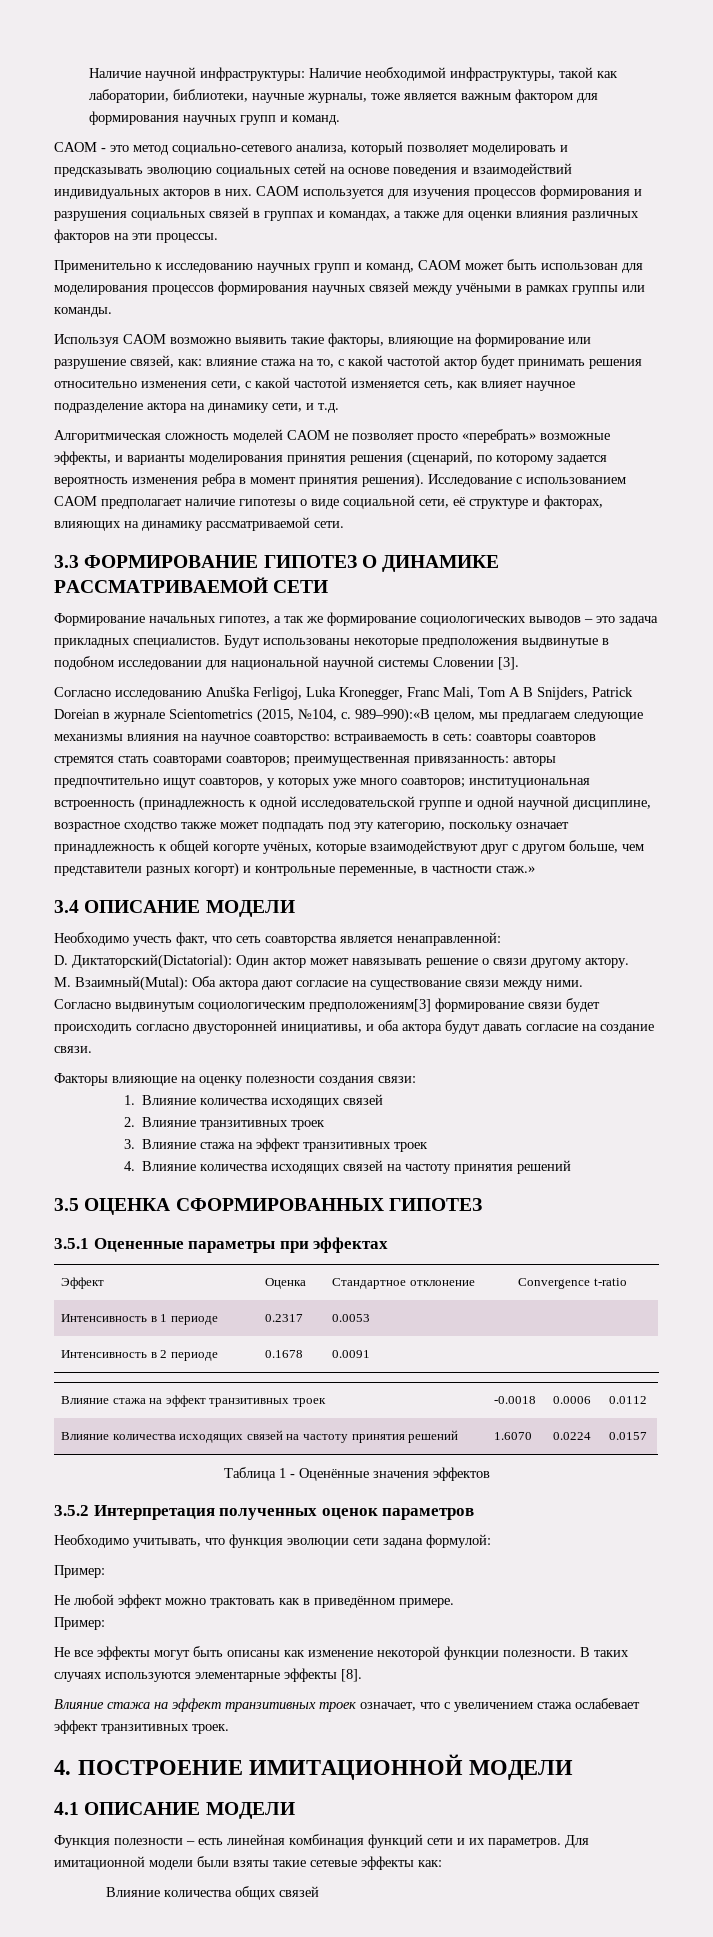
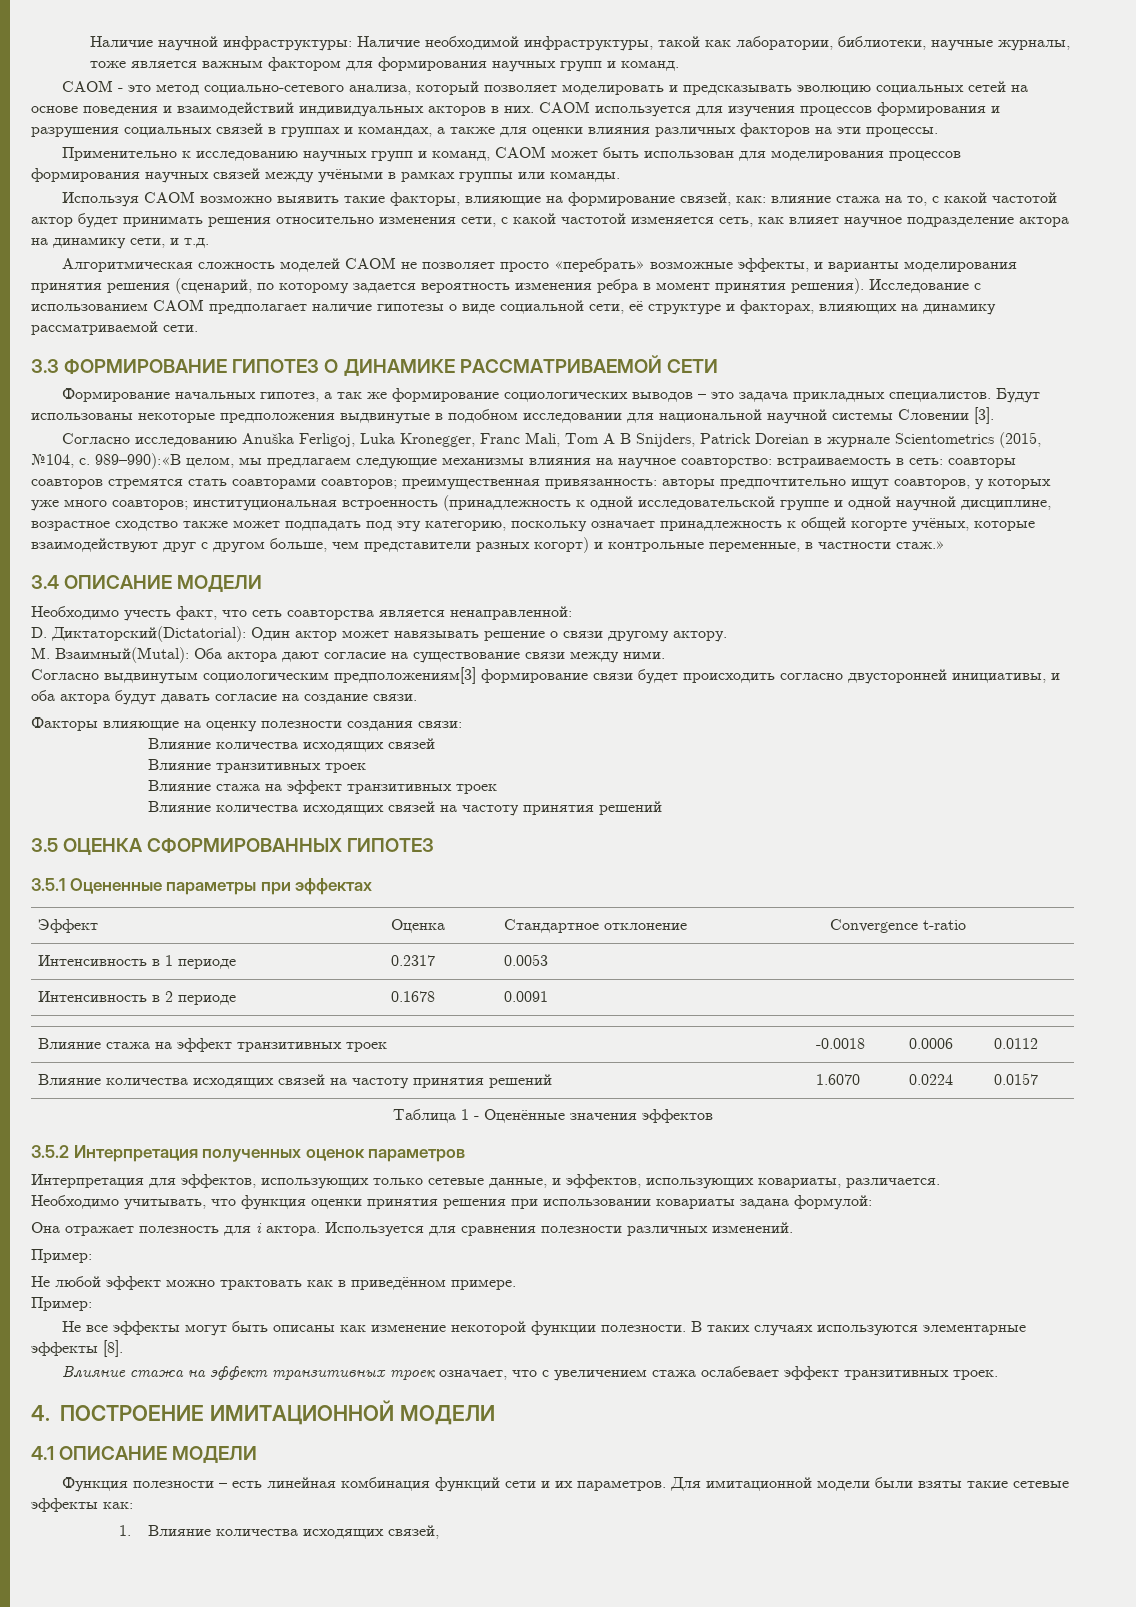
[568,337,591,344] [54,359,126,369] или разрушение -> (676, 199) none
[123,1095,135,1105] 1. -> (462, 724) none
[123,1117,135,1127] 2. -> (436, 743) none
[123,1139,135,1149] 3. -> (367, 768) none
[123,1161,135,1171] 4. -> (498, 789) none
[54,1534,491,1548] Необходимо учитывать, что функция эволюции сети задана формулой: -> [31,1174,940,1189] [31,1195,872,1210] [31,1222,793,1237] Интерпретация для эффектов, использующих только сетевые данные, и эффектов, использующих ковариаты, различается. // Необходимо учитывать, что функция оценки принятия решения при использовании ковариаты задана формулой: // Она отражает полезность для i актора. Используется для сравнения полезности различных изменений.
[106,1886,320,1900] Влияние количества общих связей -> [118,1525,440,1539] 1. Влияние количества исходящих связей,

